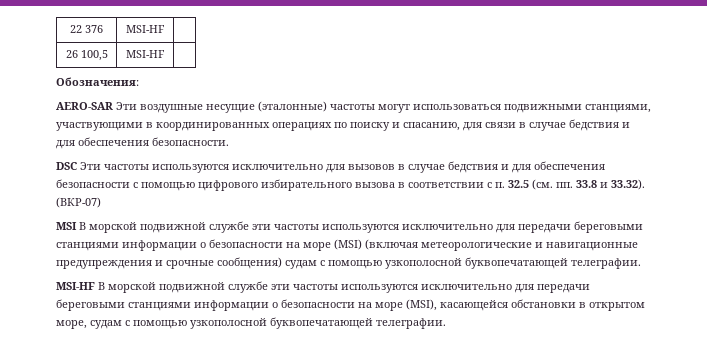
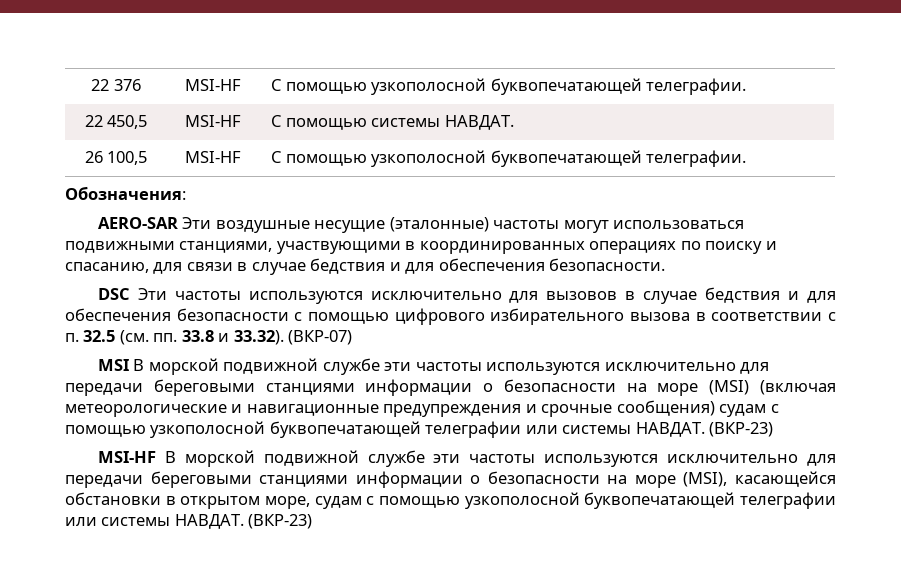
[65,50,108,61] [126,50,165,58] // 26 100,5 | MSI-HF | -> [271,78,747,95] [84,115,148,129] [185,115,241,127] [271,115,514,130] [84,151,148,165] [185,151,241,163] [271,150,747,167] С помощью узкополосной буквопечатающей телеграфии. // 22 450,5 | MSI-HF | С помощью системы НАВДАТ. // 26 100,5 | MSI-HF | С помощью узкополосной буквопечатающей телеграфии.
[571,258,641,269] телеграфии. -> [425,421,774,438] телеграфии или системы НАВДАТ. (ВКР-23)
[376,318,446,329] телеграфии. -> [740,492,836,509] [65,514,313,529] телеграфии или системы НАВДАТ. (ВКР-23)

